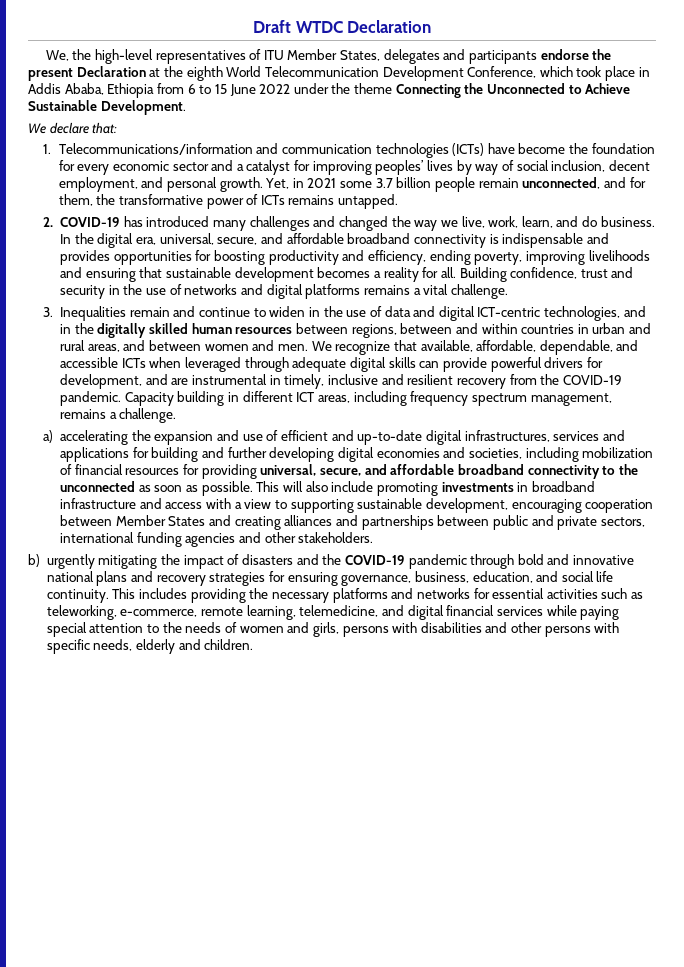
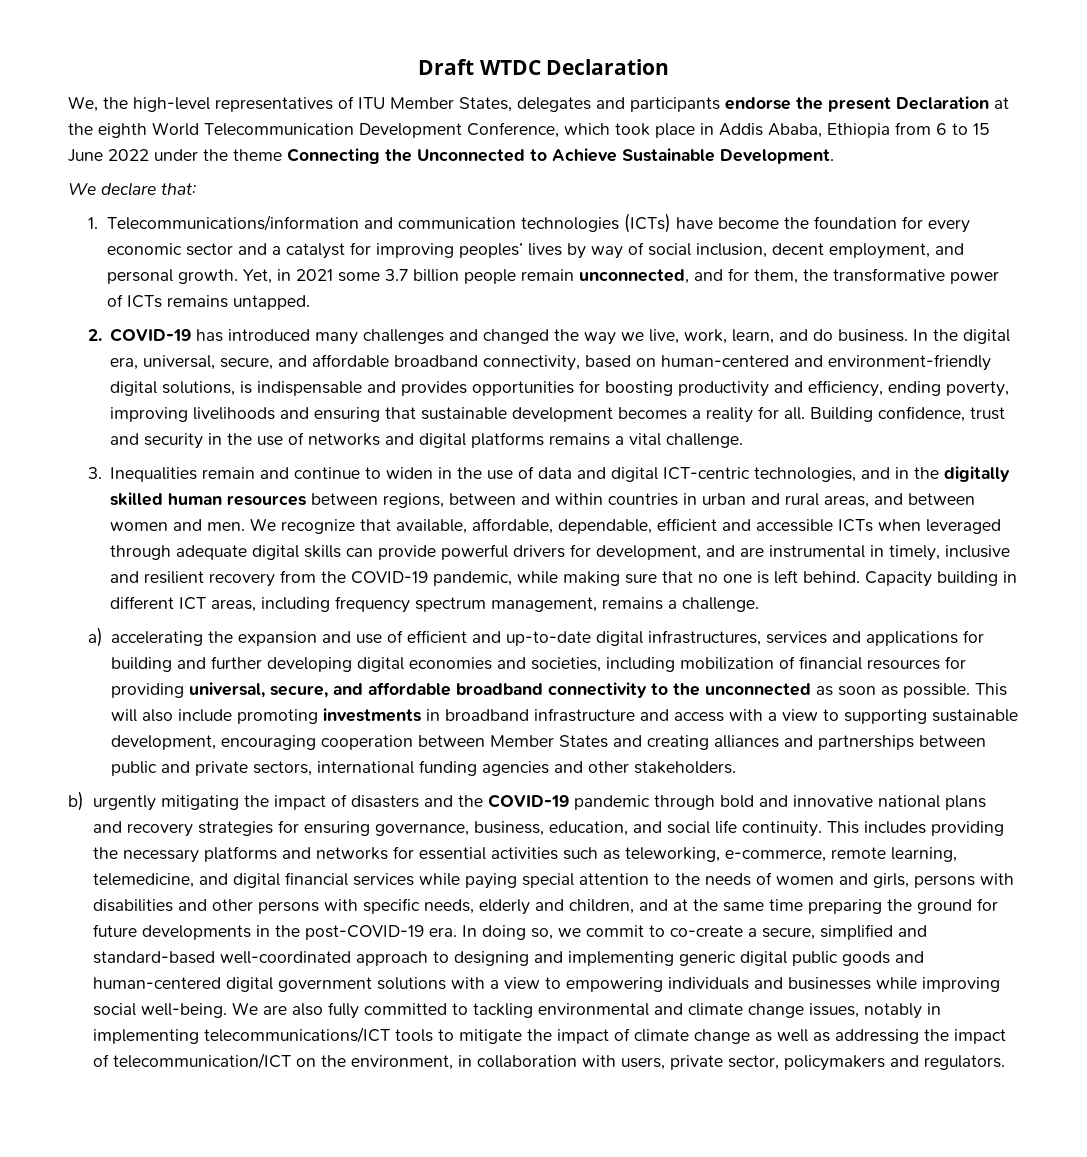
[413,234,486,248] connectivity -> [483,354,992,371] [110,381,236,396] connectivity, based on human-centered and environment-friendly digital solutions,
(613, 347) none -> [657,518,718,531] efficient
[60,391,122,406] pandemic. -> [433,570,861,586] pandemic, while making sure that no one is left behind.
[204,639,254,650] children. -> [568,898,998,914] [92,924,927,940] [92,951,924,966] [92,977,1000,992] [92,1002,941,1019] [92,1027,1006,1044] [92,1053,1005,1071] children, and at the same time preparing the ground for future developments in the post-COVID-19 era. In doing so, we commit to co-create a secure, simplified and standard-based well-coordinated approach to designing and implementing generic digital public goods and human-centered digital government solutions with a view to empowering individuals and businesses while improving social well-being. We are also fully committed to tackling environmental and climate change issues, notably in implementing telecommunications/ICT tools to mitigate the impact of climate change as well as addressing the impact of telecommunication/ICT on the environment, in collaboration with users, private sector, policymakers and regulators.

